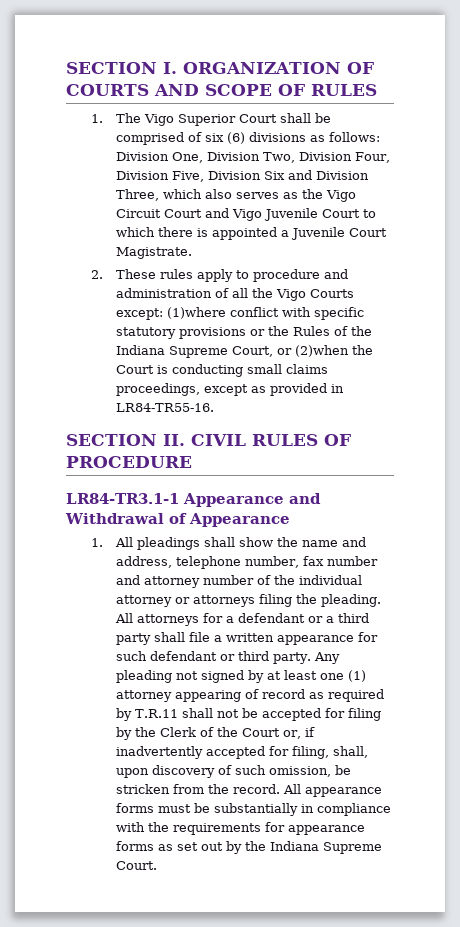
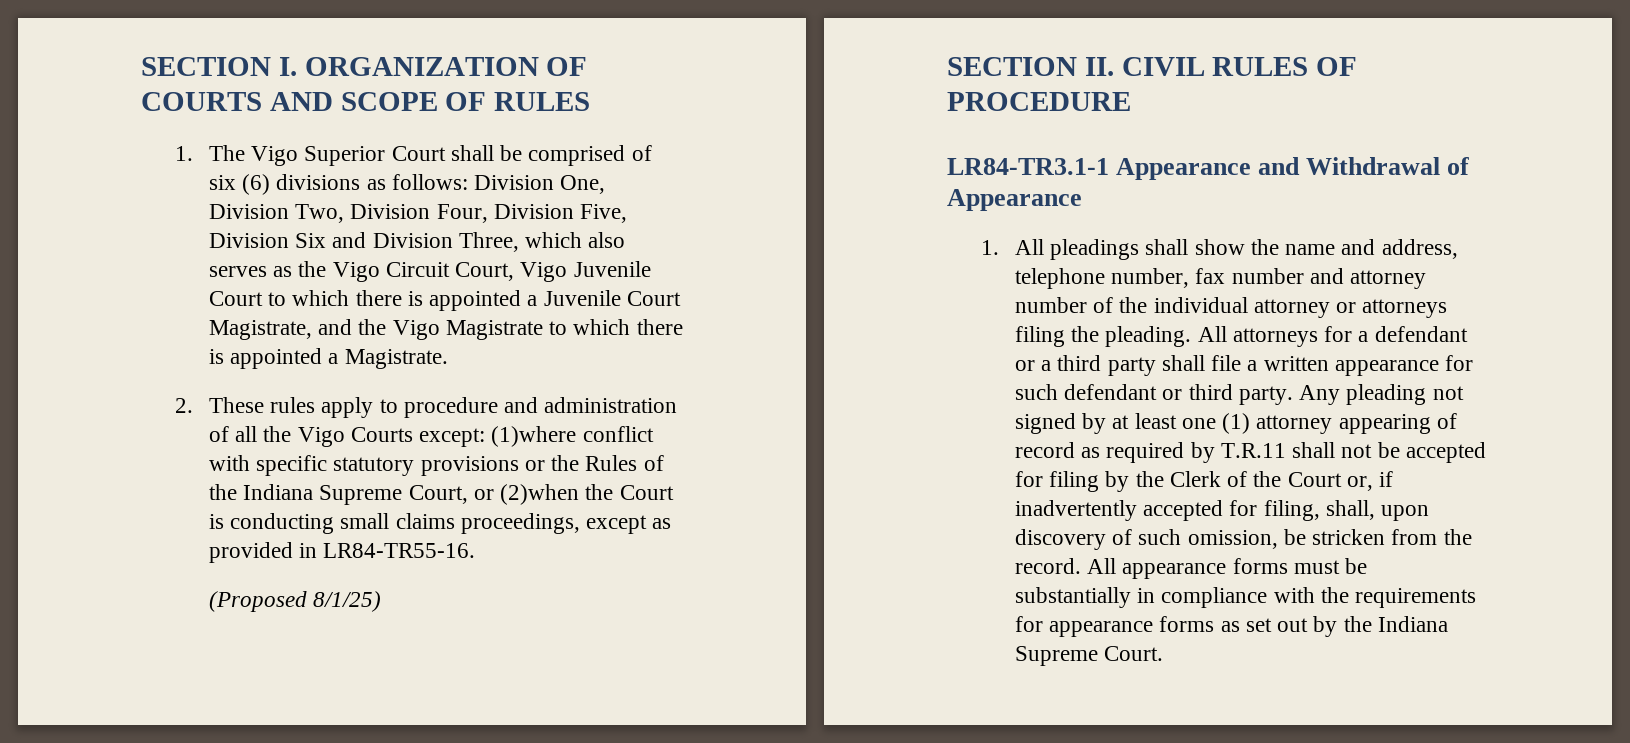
[163,208,229,218] Court and -> [455,262,515,281] Court,
(387, 232) none -> [209,319,683,340] [209,348,339,369] Magistrate, and the Vigo Magistrate to which there is appointed a
(214, 407) none -> [209,591,382,612] // (Proposed 8/1/25)

